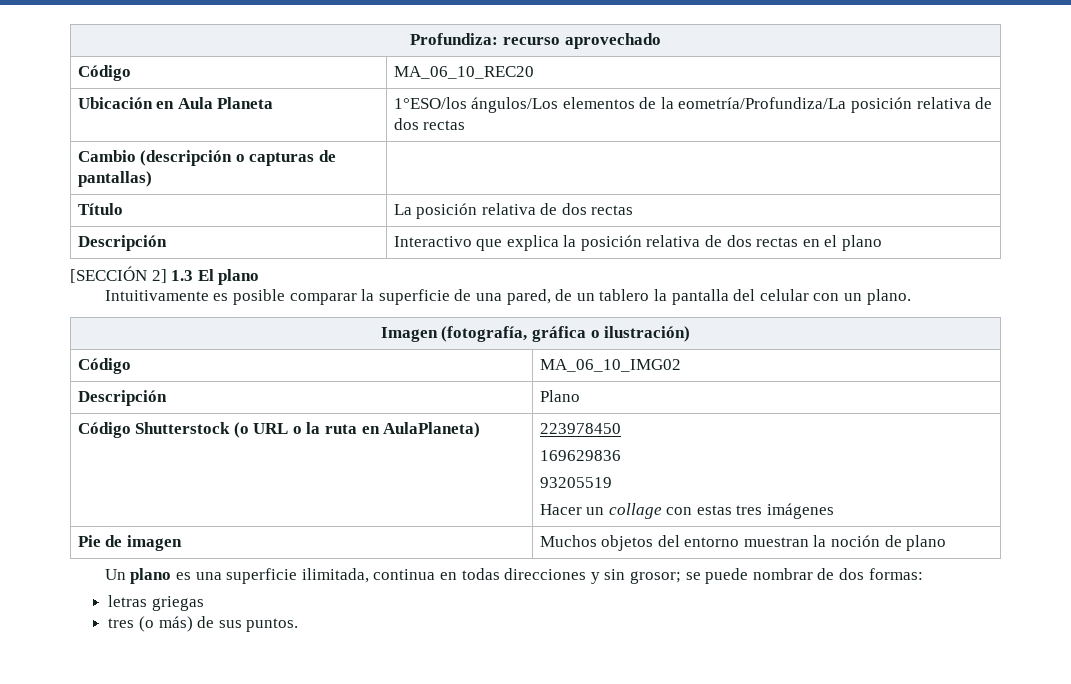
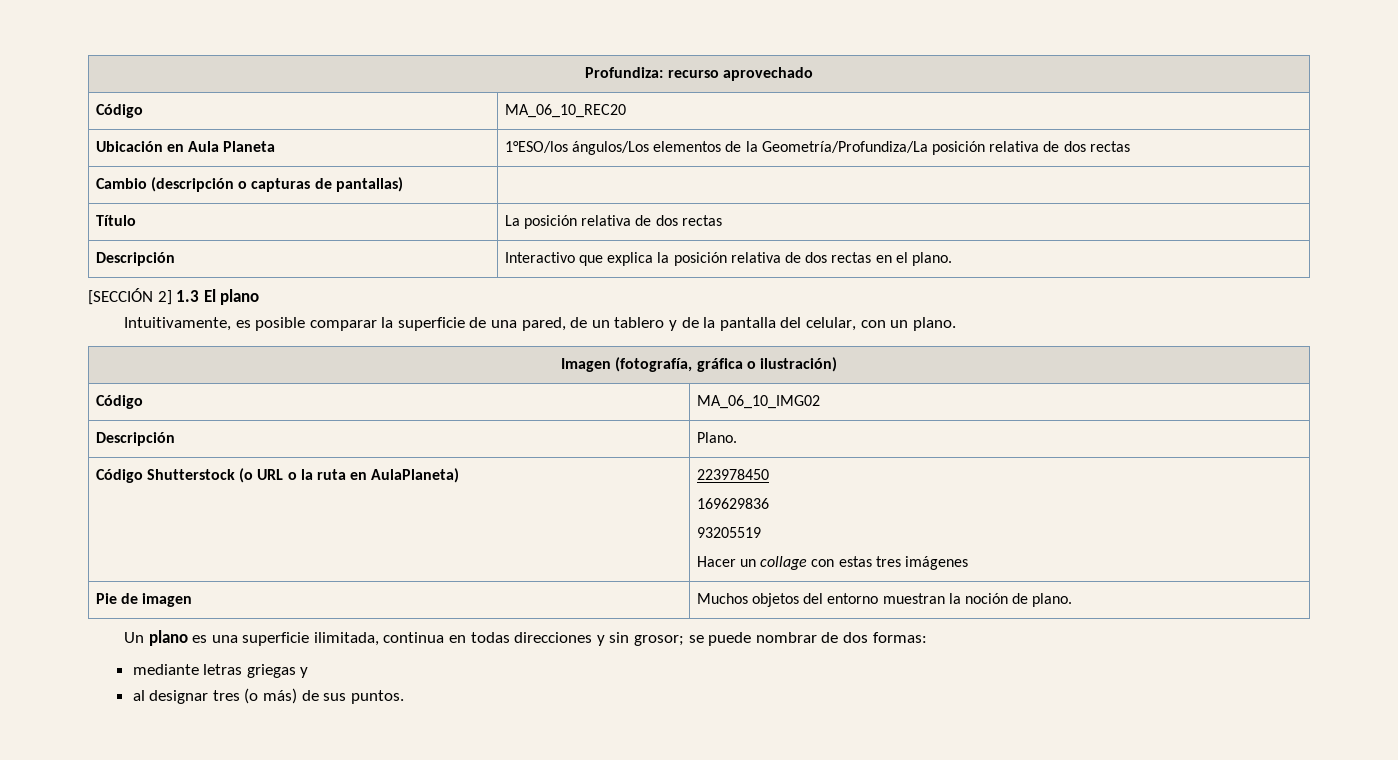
[678,97,847,109] eometría/Profundiza/La -> [761,141,928,153] Geometría/Profundiza/La
[842,235,883,251] plano -> [911,252,952,266] plano.
[104,290,209,301] Intuitivamente -> [123,317,231,331] Intuitivamente,
(650, 295) none -> [668,317,699,331] y de
[759,289,809,301] celular -> [805,317,856,331] celular,
[539,390,580,402] Plano -> [696,432,737,443] Plano.
[906,535,947,551] plano -> [1032,593,1073,607] plano.
(923, 574) none -> [132,664,199,675] mediante
(204, 603) // -> [300,667,309,678] [132,690,209,704] y // al designar

